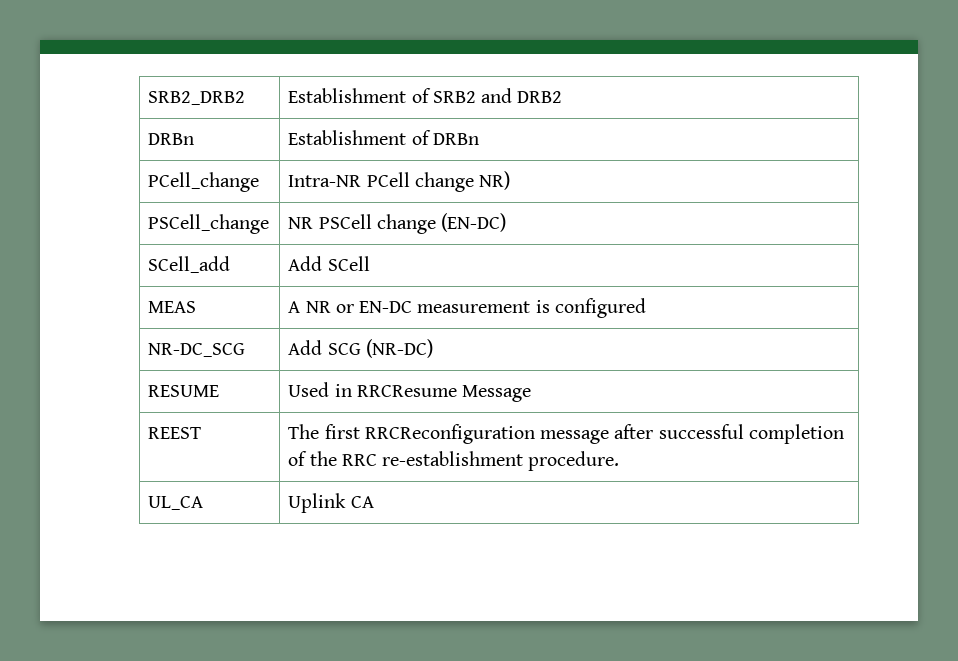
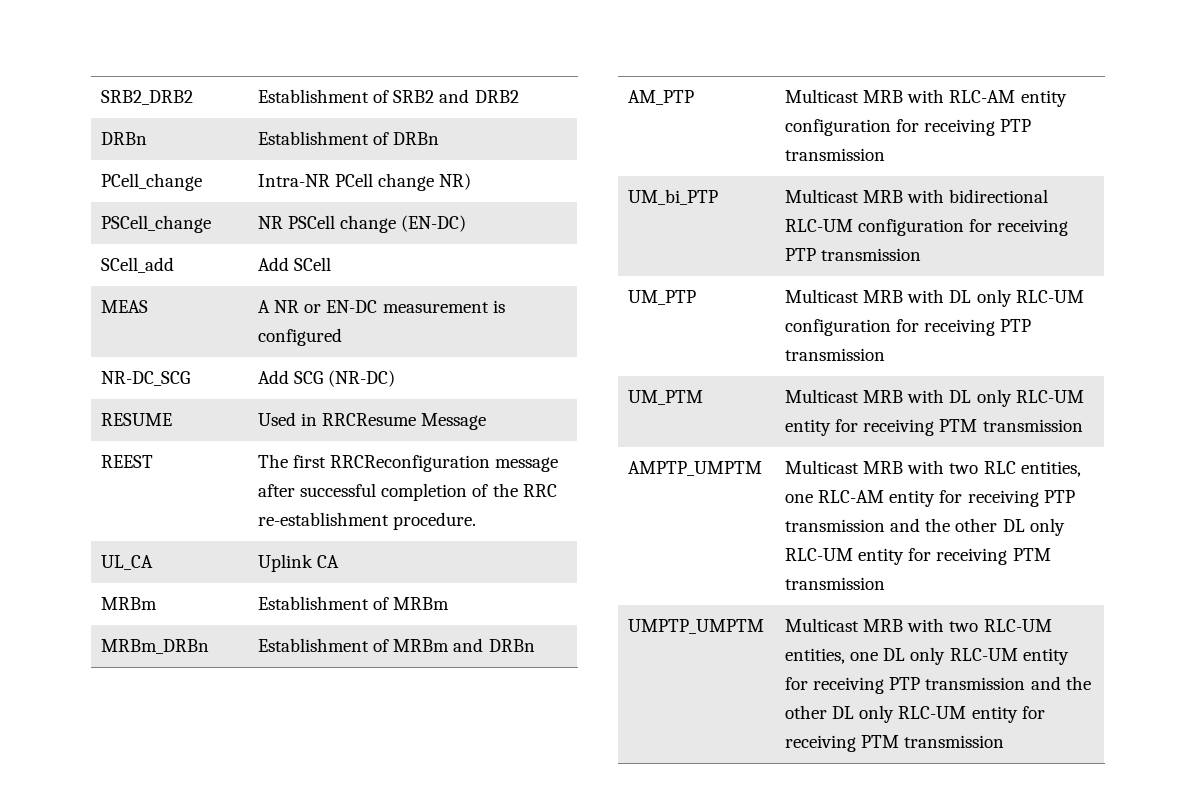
(374, 502) none -> [101,597,158,610] [258,596,450,610] [101,639,210,654] [258,638,535,652] [628,90,695,105] [785,89,1067,107] [785,119,1032,136] [785,148,886,161] [628,189,719,205] [785,189,1049,203] [785,219,1069,236] [785,248,922,261] [628,290,697,305] [785,289,1084,307] [785,319,1032,336] [785,348,886,361] [628,390,704,405] [785,389,1084,407] [785,419,1083,436] [628,461,763,476] [785,460,1081,477] [785,490,1075,507] [785,518,1065,536] [785,548,1051,565] [785,577,886,590] [628,619,765,634] [785,618,1052,632] [785,647,1069,665] [785,676,1091,694] [785,705,1045,723] [785,735,1005,752] // MRBm | Establishment of MRBm // MRBm_DRBn | Establishment of MRBm and DRBn // AM_PTP | Multicast MRB with RLC-AM entity configuration for receiving PTP transmission // UM_bi_PTP | Multicast MRB with bidirectional RLC-UM configuration for receiving PTP transmission // UM_PTP | Multicast MRB with DL only RLC-UM configuration for receiving PTP transmission // UM_PTM | Multicast MRB with DL only RLC-UM entity for receiving PTM transmission // AMPTP_UMPTM | Multicast MRB with two RLC entities, one RLC-AM entity for receiving PTP transmission and the other DL only RLC-UM entity for receiving PTM transmission // UMPTP_UMPTM | Multicast MRB with two RLC-UM entities, one DL only RLC-UM entity for receiving PTP transmission and the other DL only RLC-UM entity for receiving PTM transmission

